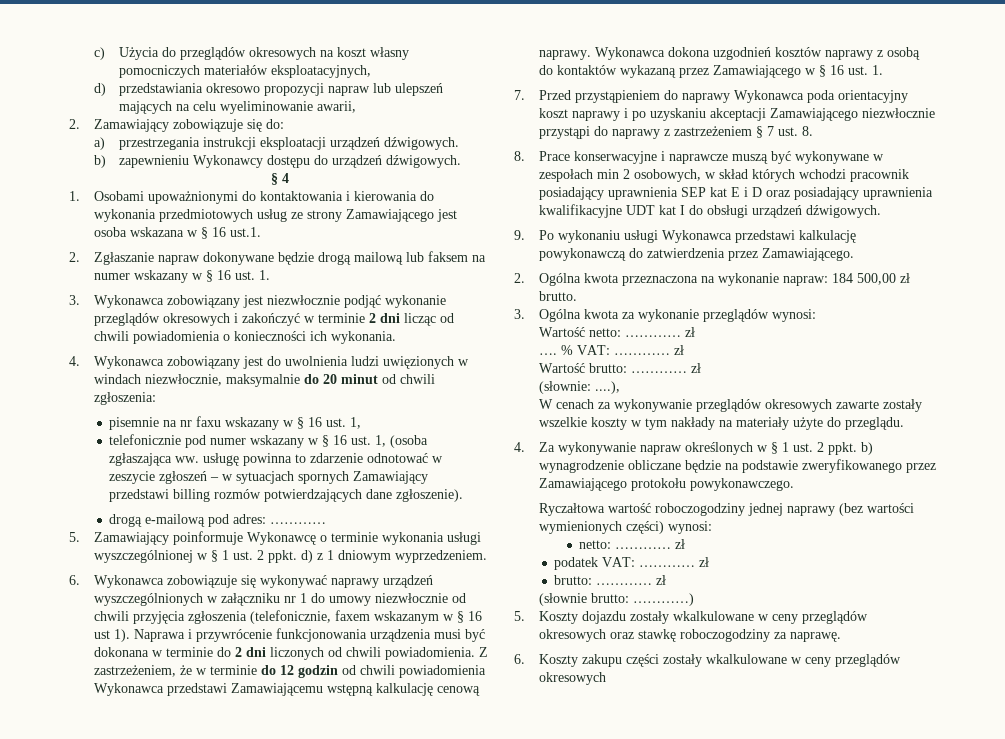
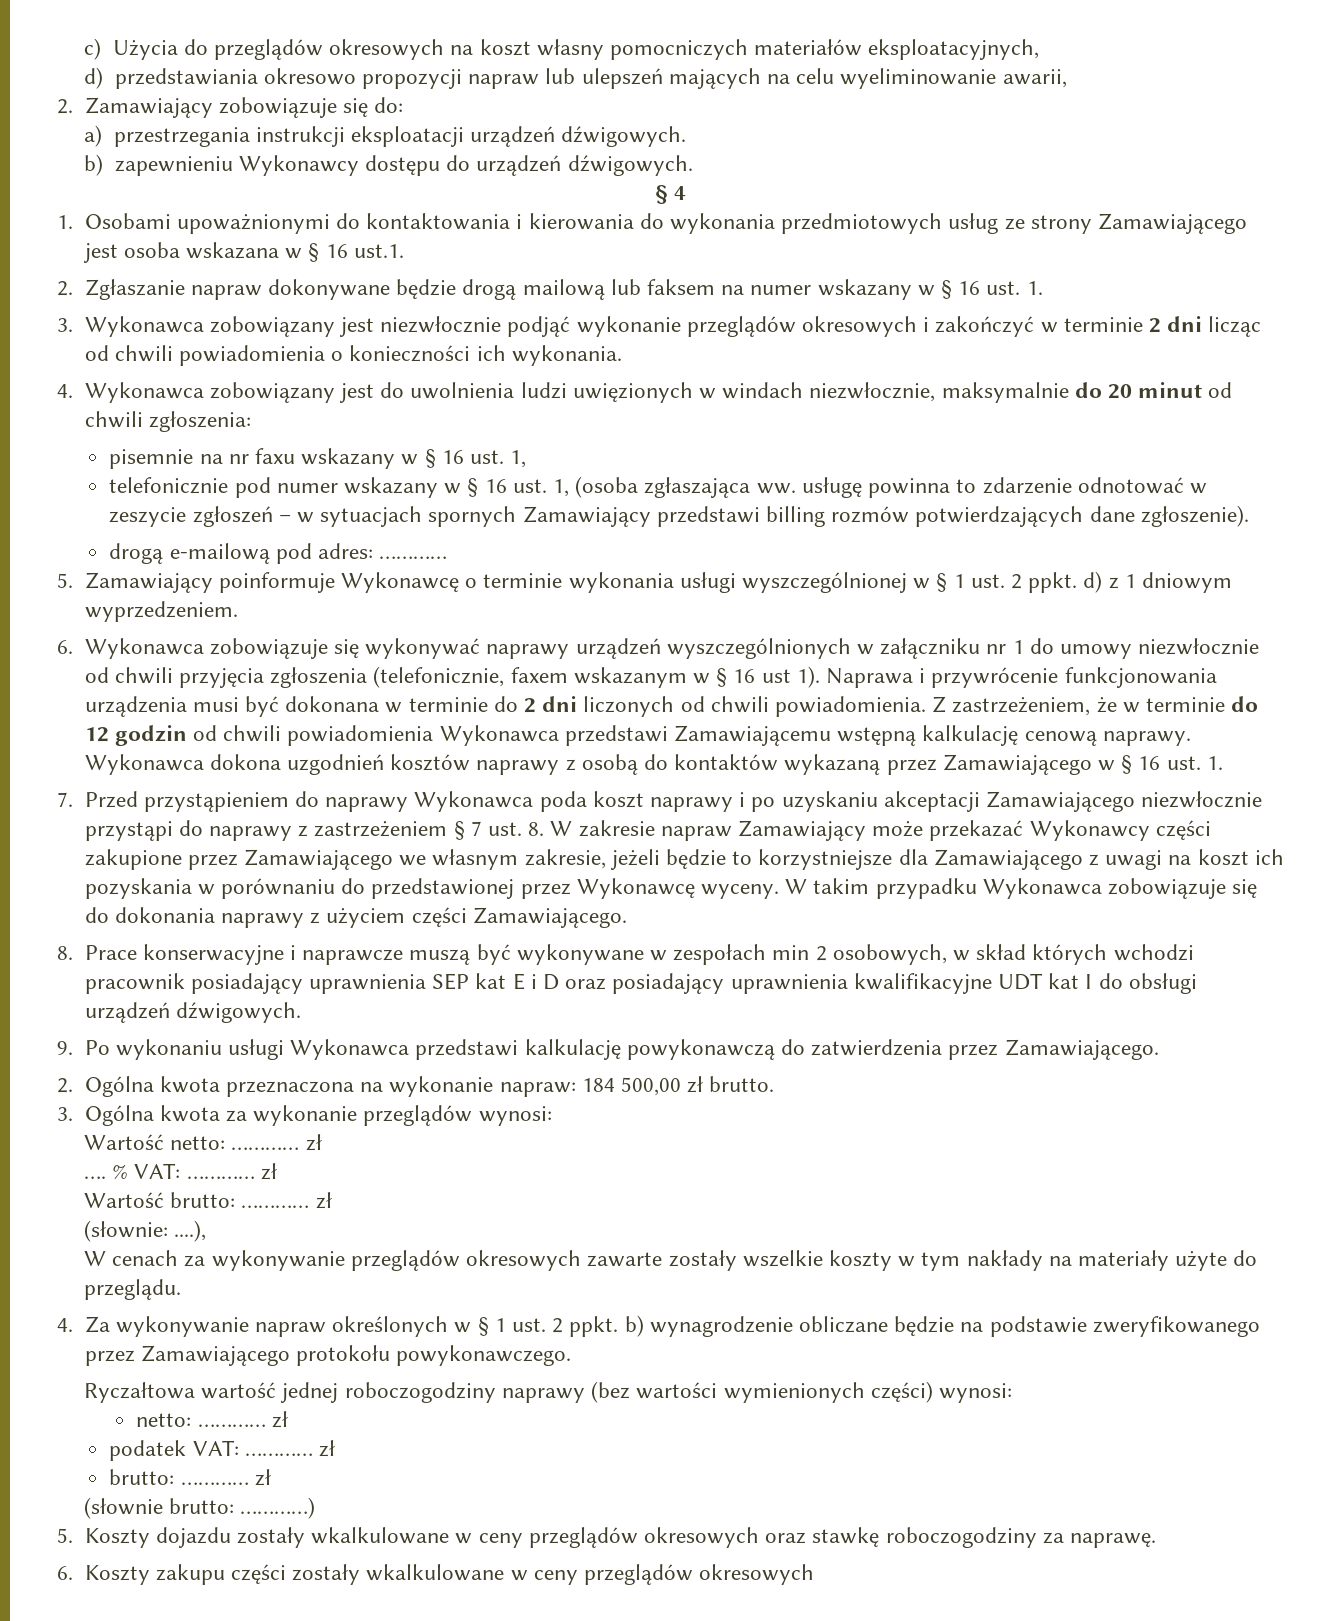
[837,90,908,103] orientacyjny -> (587, 801) none
(813, 131) none -> [550,820,1211,841] [84,849,1284,870] [84,878,1258,899] [84,907,627,928] W zakresie napraw Zamawiający może przekazać Wykonawcy części zakupione przez Zamawiającego we własnym zakresie, jeżeli będzie to korzystniejsze dla Zamawiającego z uwagi na koszt ich pozyskania w porównaniu do przedstawionej przez Wykonawcę wyceny. W takim przypadku Wykonawca zobowiązuje się do dokonania naprawy z użyciem części Zamawiającego.
[654,503,783,516] roboczogodziny jednej -> [281,1382,496,1403] jednej roboczogodziny

